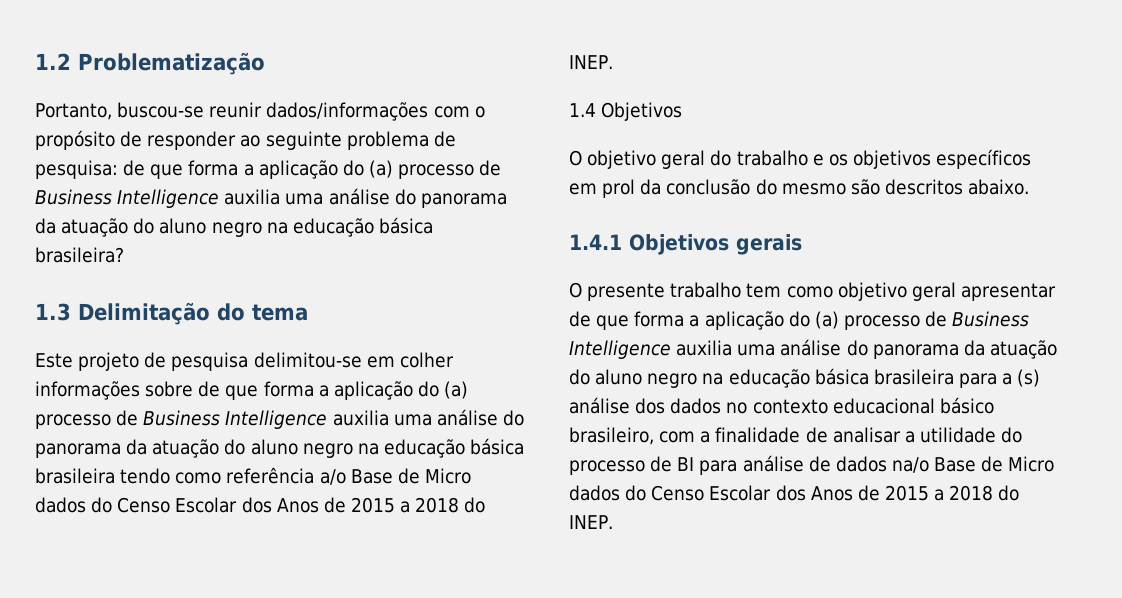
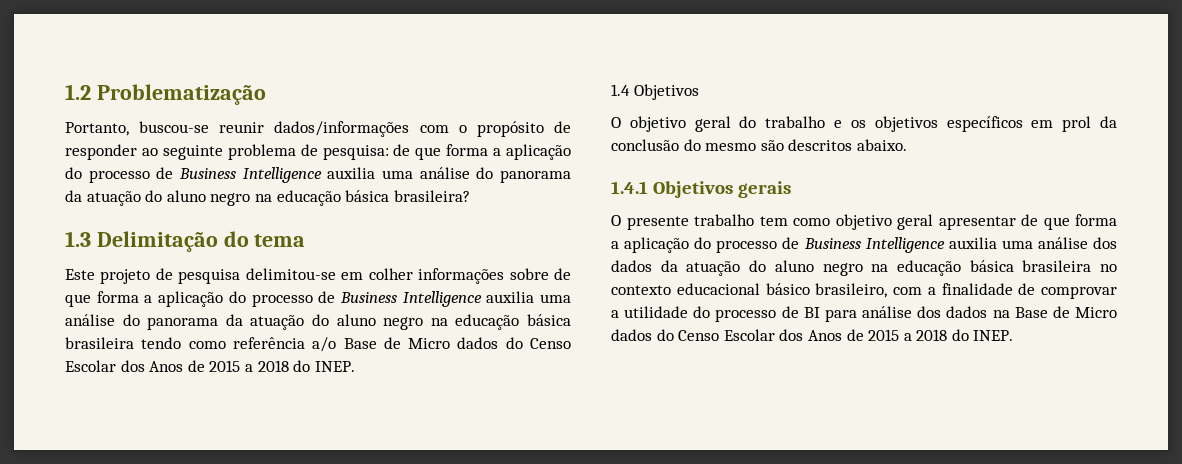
[368,160,393,178] (a) -> (82, 173) none
[444,381,469,399] (a) -> (246, 297) none
[814,311,1030,330] [569,339,1057,359] [569,368,1041,388] [569,397,722,414] (a) processo de Business Intelligence auxilia uma análise do panorama da atuação do aluno negro na educação básica brasileira para a (s) análise dos dados -> [716,237,1117,253] [611,260,1092,276] processo de Business Intelligence auxilia uma análise dos dados da atuação do aluno negro na educação básica brasileira
[832,427,901,443] analisar -> [1041,286,1117,299] comprovar
[808,456,929,473] de dados na/o -> [917,306,1010,318] dos dados na

